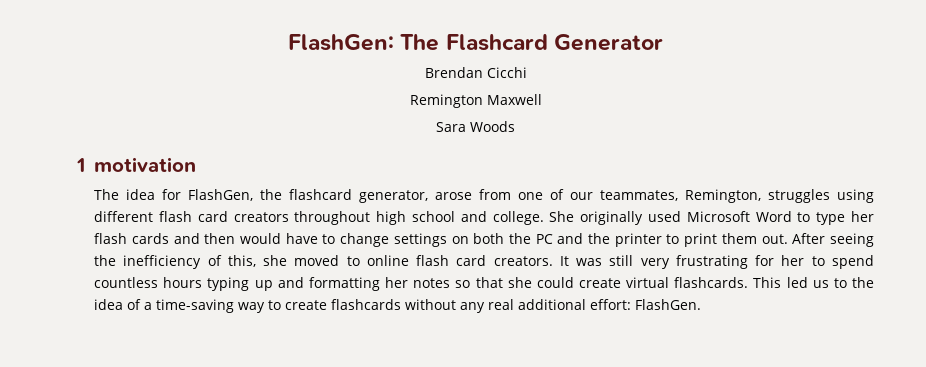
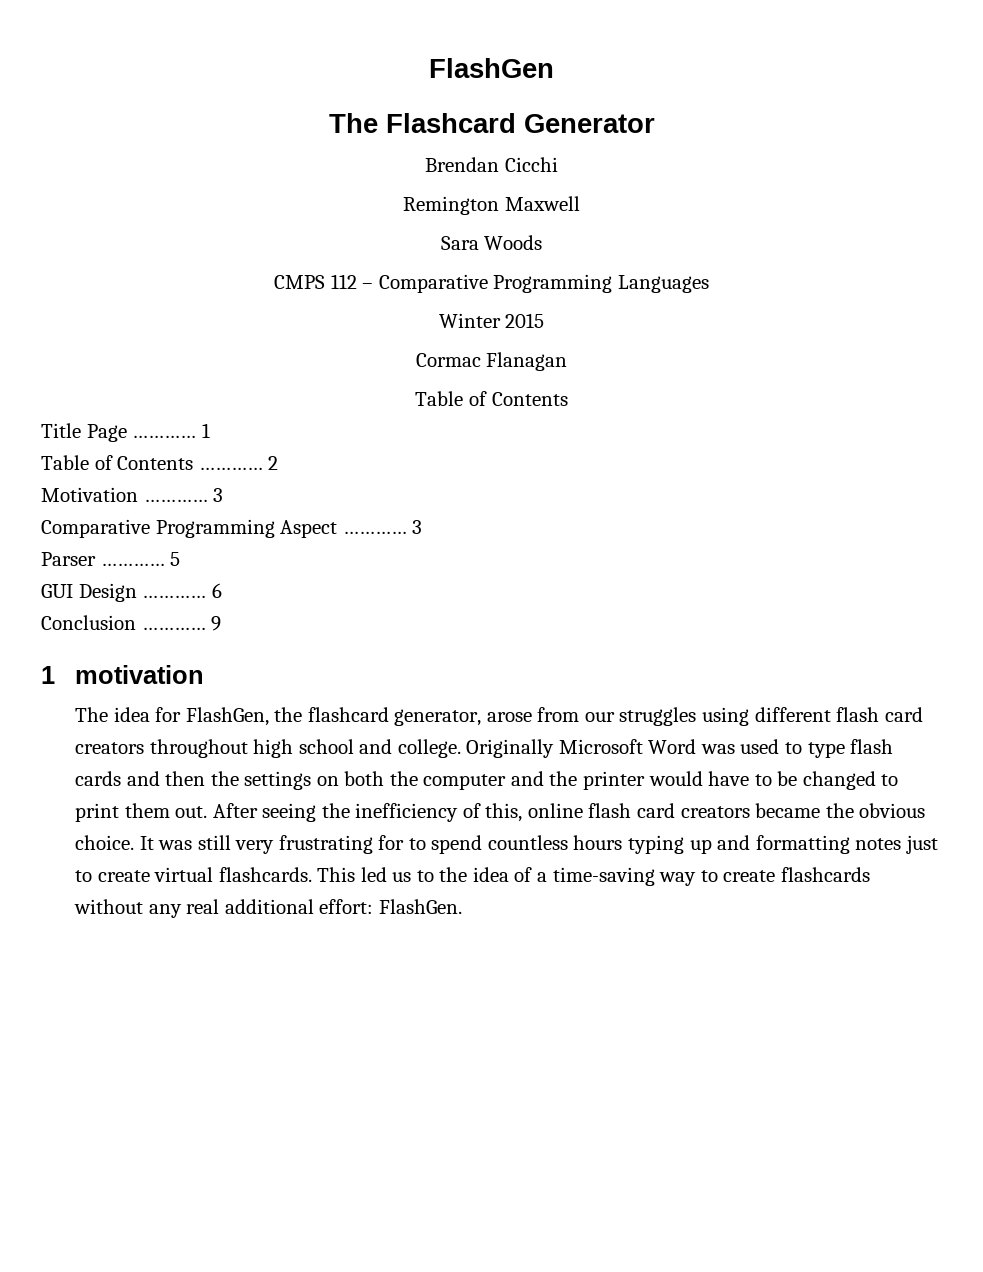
[288,34,395,51] FlashGen: -> [429,58,554,78] FlashGen //
(515, 126) none -> [274,274,709,293] [438,313,545,328] [415,352,568,371] [415,391,568,406] [41,423,210,442] [41,455,279,470] [41,487,224,502] [41,519,423,538] [41,552,181,566] [41,583,222,602] [41,615,222,631] // CMPS 112 – Comparative Programming Languages // Winter 2015 // Cormac Flanagan // Table of Contents // Title Page ………… 1 // Table of Contents ………… 2 // Motivation ………… 3 // Comparative Programming Aspect ………… 3 // Parser ………… 5 // GUI Design ………… 6 // Conclusion ………… 9
[518,189,762,203] one of our teammates, Remington, -> [584,712,615,722] our
[549,211,792,225] She originally used Microsoft Word -> [466,739,780,758] Originally Microsoft Word was used
[851,211,875,222] her -> (845, 750) none
[239,233,390,247] would have to change -> [210,771,239,786] the
[535,234,553,244] PC -> [423,774,507,790] computer
(662, 240) none -> [648,771,876,790] would have to be changed
[263,255,553,266] she moved to online flash card creators. -> [527,803,926,818] [75,835,135,850] online flash card creators became the obvious choice.
[781,255,805,266] her -> (405, 842) none
[385,277,574,288] her notes so that she could -> [855,835,938,854] [75,870,93,882] notes just to

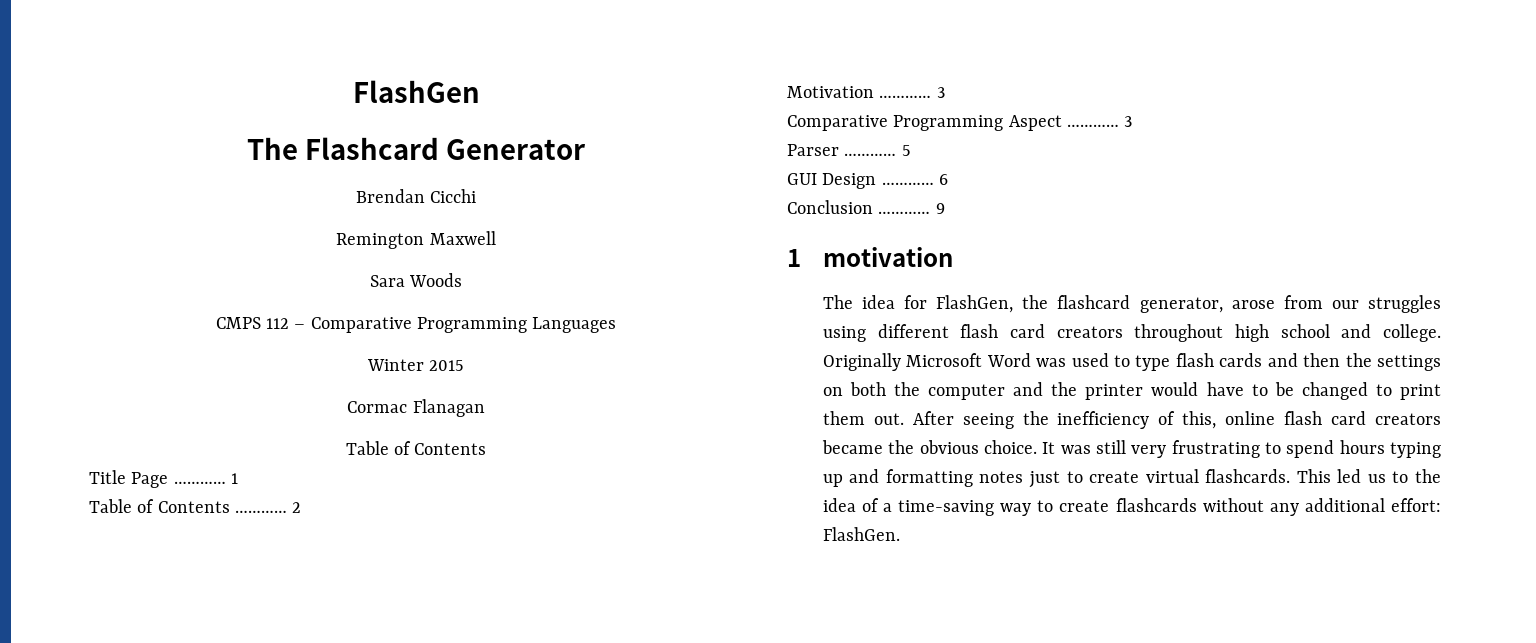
[378,835,405,850] for -> (1260, 449) none
[487,835,568,850] countless -> (1335, 449) none
[186,899,220,914] real -> (1299, 509) none

